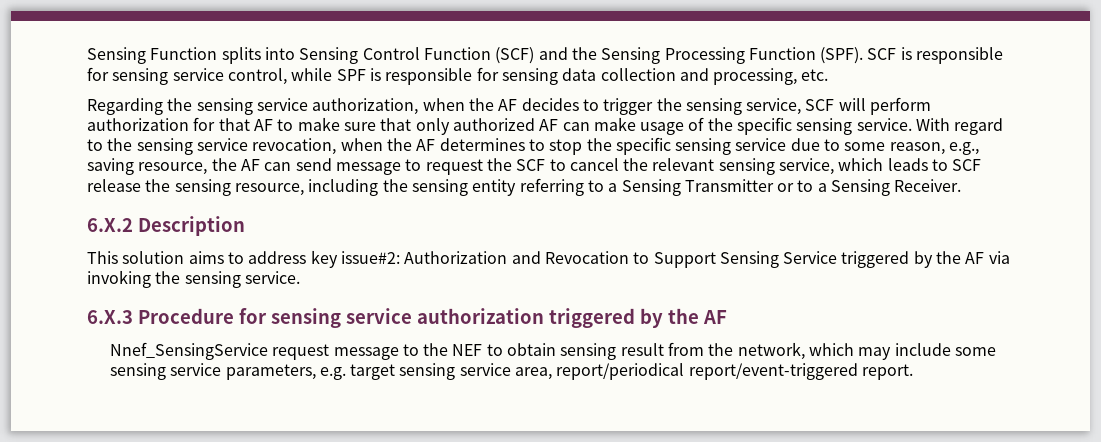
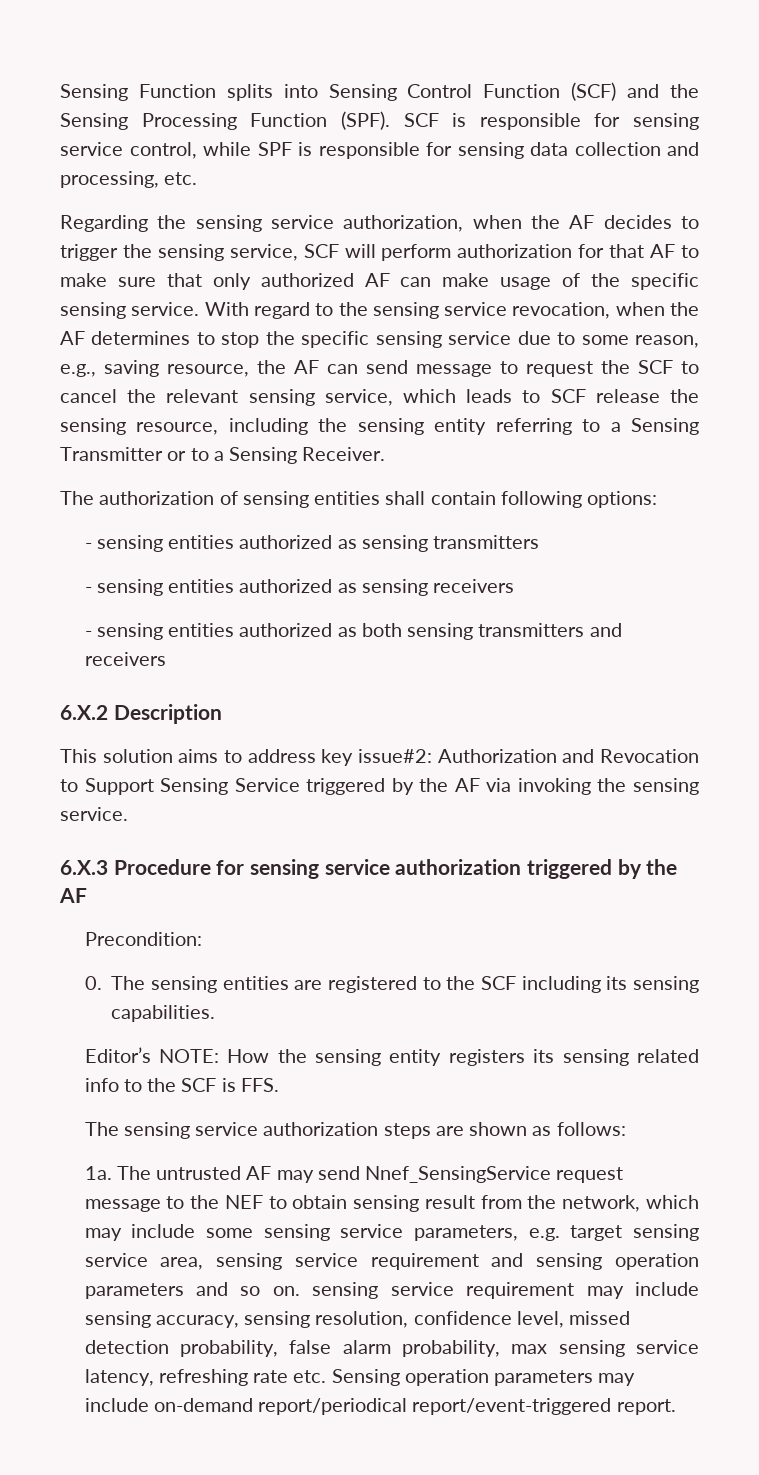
(962, 185) none -> [60,491,658,508] [84,535,540,552] [84,579,515,596] [84,623,622,640] [84,652,166,666] // The authorization of sensing entities shall contain following options: // - sensing entities authorized as sensing transmitters // - sensing entities authorized as sensing receivers // - sensing entities authorized as both sensing transmitters and receivers
(727, 317) none -> [84,932,202,946] [84,976,699,993] [111,1005,216,1022] [84,1047,700,1066] [84,1078,279,1092] [84,1122,626,1139] [84,1166,360,1183] Precondition: // 0. The sensing entities are registered to the SCF including its sensing capabilities. // Editor’s NOTE: How the sensing entity registers its sensing related info to the SCF is FFS. // The sensing service authorization steps are shown as follows: // 1a. The untrusted AF may send
(553, 373) none -> [216,1253,699,1270] [84,1282,699,1299] [84,1311,631,1328] [84,1340,699,1357] [84,1369,636,1386] [84,1398,253,1412] sensing service requirement and sensing operation parameters and so on. sensing service requirement may include sensing accuracy, sensing resolution, confidence level, missed detection probability, false alarm probability, max sensing service latency, refreshing rate etc. Sensing operation parameters may include on-demand

